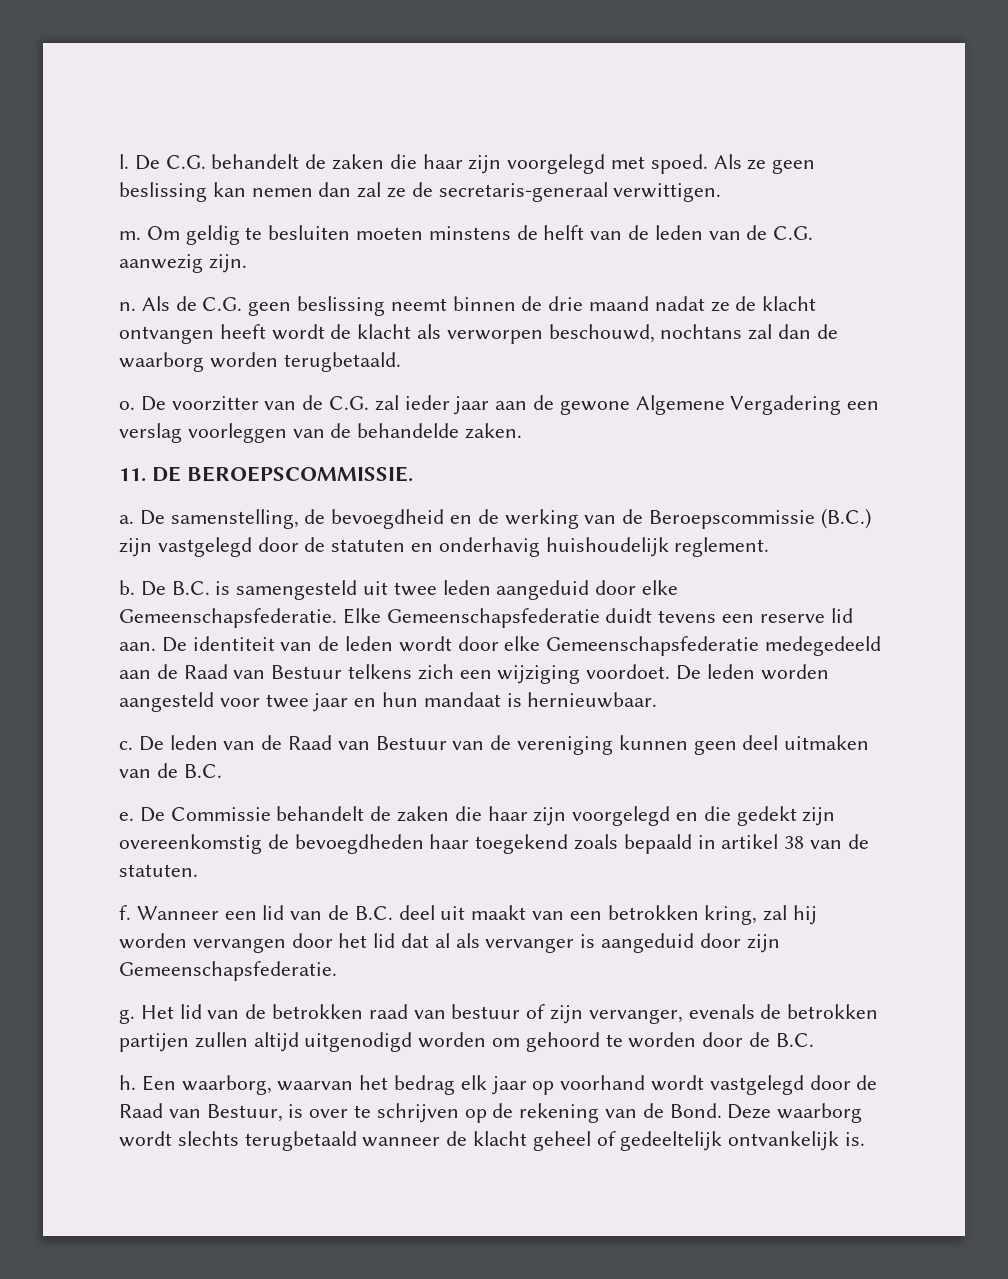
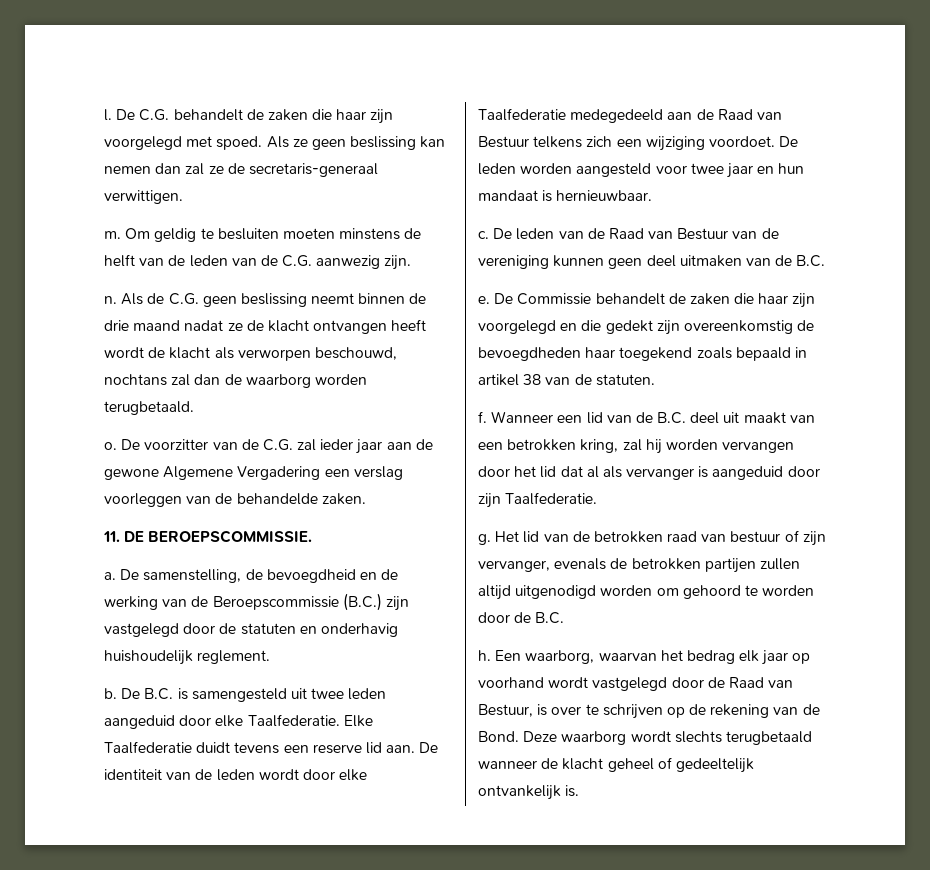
[119,608,600,628] Gemeenschapsfederatie. Elke Gemeenschapsfederatie -> [247,714,373,727] [104,741,192,754] Taalfederatie. Elke Taalfederatie
[546,636,760,656] Gemeenschapsfederatie -> [478,108,566,121] Taalfederatie
[119,961,337,981] Gemeenschapsfederatie. -> [505,492,598,505] Taalfederatie.

